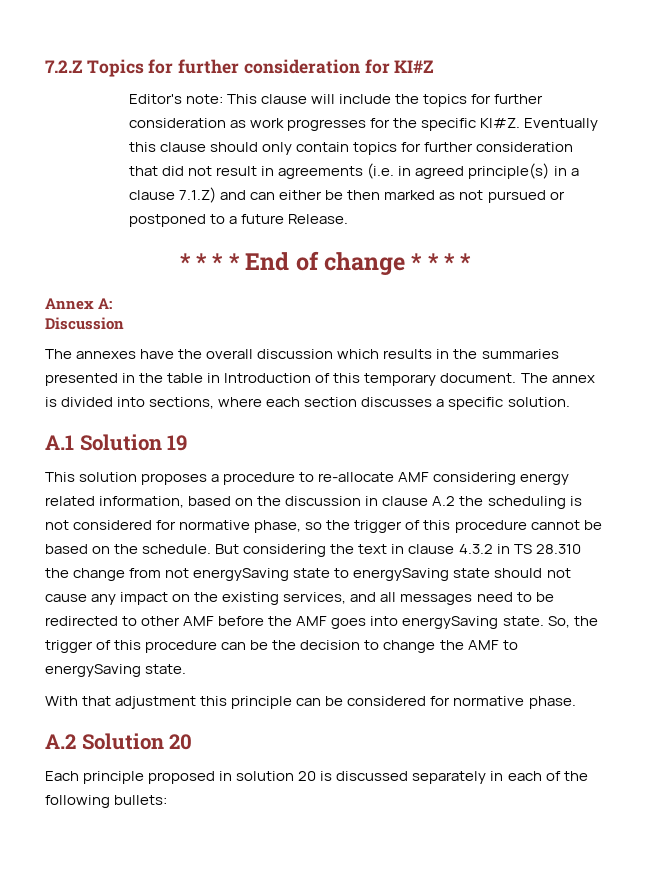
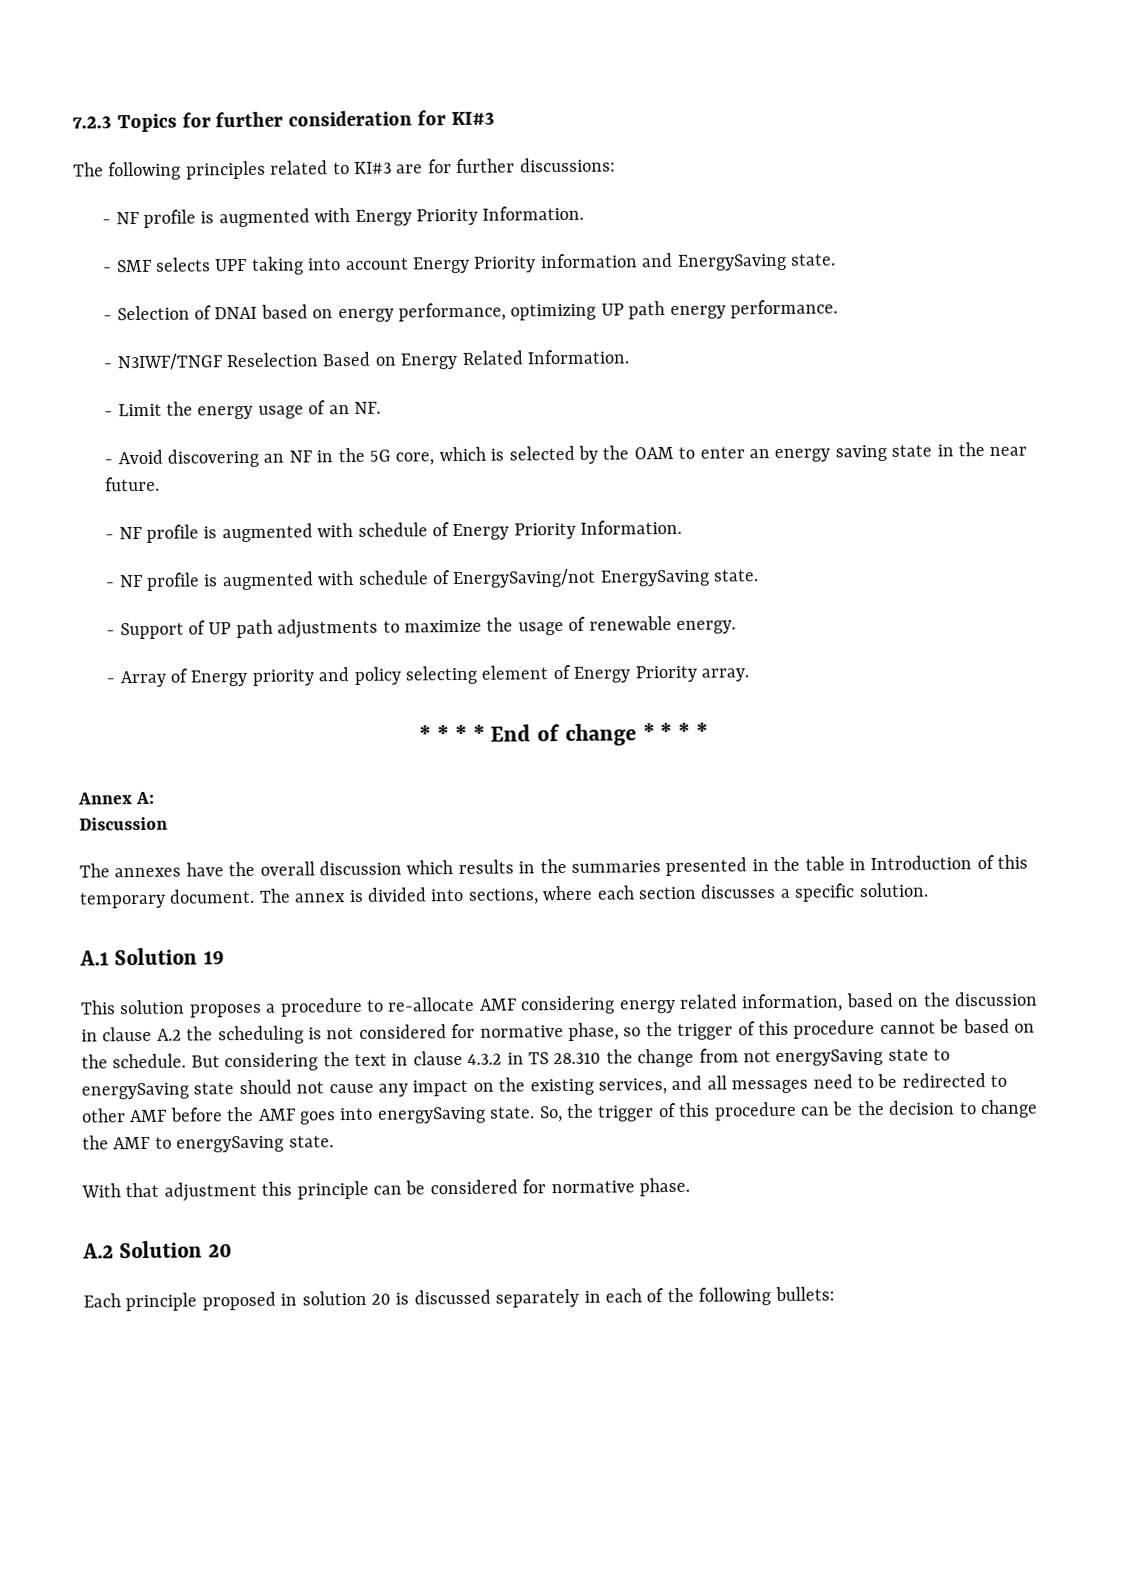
[45,60,83,73] 7.2.Z -> [72,116,112,129] 7.2.3
[394,60,435,73] [128,94,544,107] [128,118,599,131] [128,142,574,155] [128,163,579,179] [128,187,565,203] [128,214,349,227] KI#Z // Editor's note: This clause will include the topics for further consideration as work progresses for the specific KI#Z. Eventually this clause should only contain topics for further consideration that did not result in agreements (i.e. in agreed principle(s) in a clause 7.1.Z) and can either be then marked as not pursued or postponed to a future Release. -> [450,111,495,126] [73,157,616,181] [102,205,585,228] [103,252,836,275] [103,299,838,323] [103,349,629,371] [104,400,381,420] [104,442,1028,468] [105,476,161,492] [105,519,683,543] [105,568,760,591] [106,615,736,640] [106,664,749,688] KI#3 // The following principles related to KI#3 are for further discussions: // - NF profile is augmented with Energy Priority Information. // - SMF selects UPF taking into account Energy Priority information and EnergySaving state. // - Selection of DNAI based on energy performance, optimizing UP path energy performance. // - N3IWF/TNGF Reselection Based on Energy Related Information. // - Limit the energy usage of an NF. // - Avoid discovering an NF in the 5G core, which is selected by the OAM to enter an energy saving state in the near future. // - NF profile is augmented with schedule of Energy Priority Information. // - NF profile is augmented with schedule of EnergySaving/not EnergySaving state. // - Support of UP path adjustments to maximize the usage of renewable energy. // - Array of Energy priority and policy selecting element of Energy Priority array.

